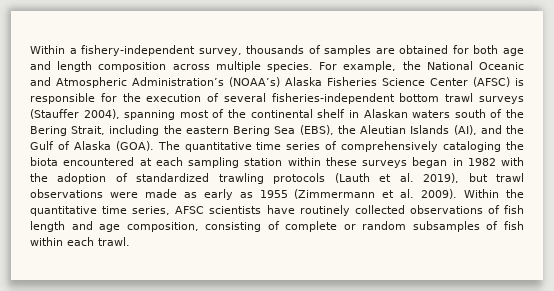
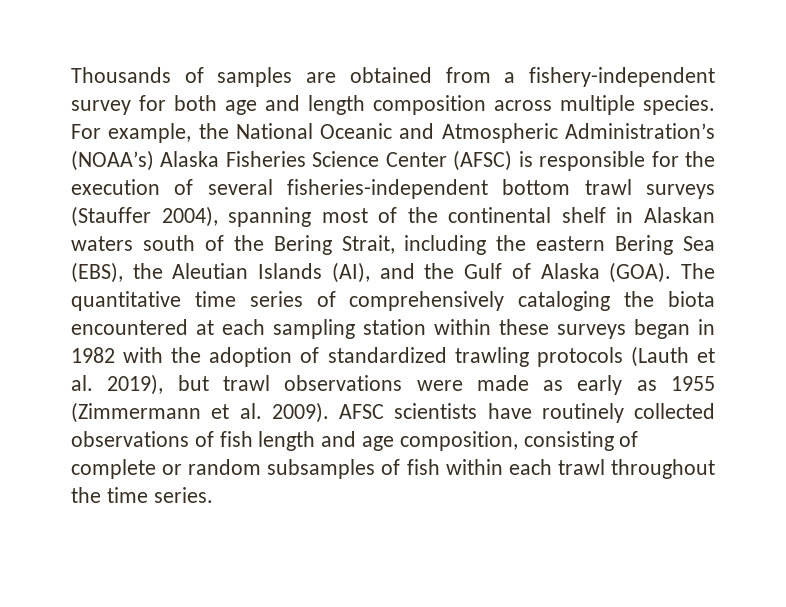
[30,45,449,56] Within a fishery-independent survey, thousands of samples are obtained -> [71,67,715,87] [71,100,131,115] Thousands of samples are obtained from a fishery-independent survey
[464,189,525,198] [30,206,171,216] Within the quantitative time series, -> (329, 412) none
[98,237,130,246] trawl. -> [557,459,715,479] [71,487,213,503] trawl throughout the time series.

